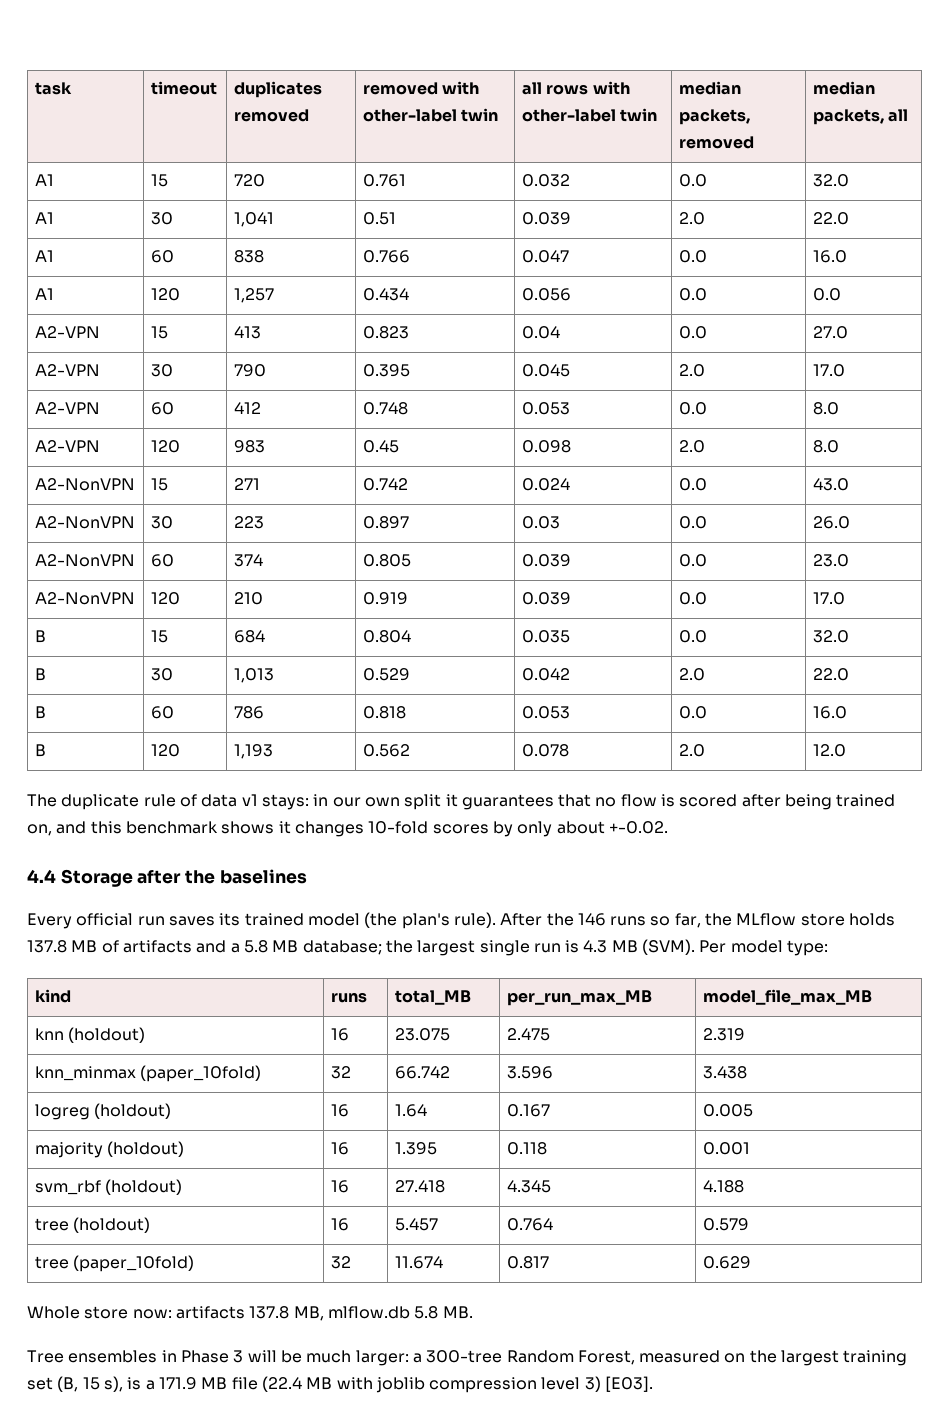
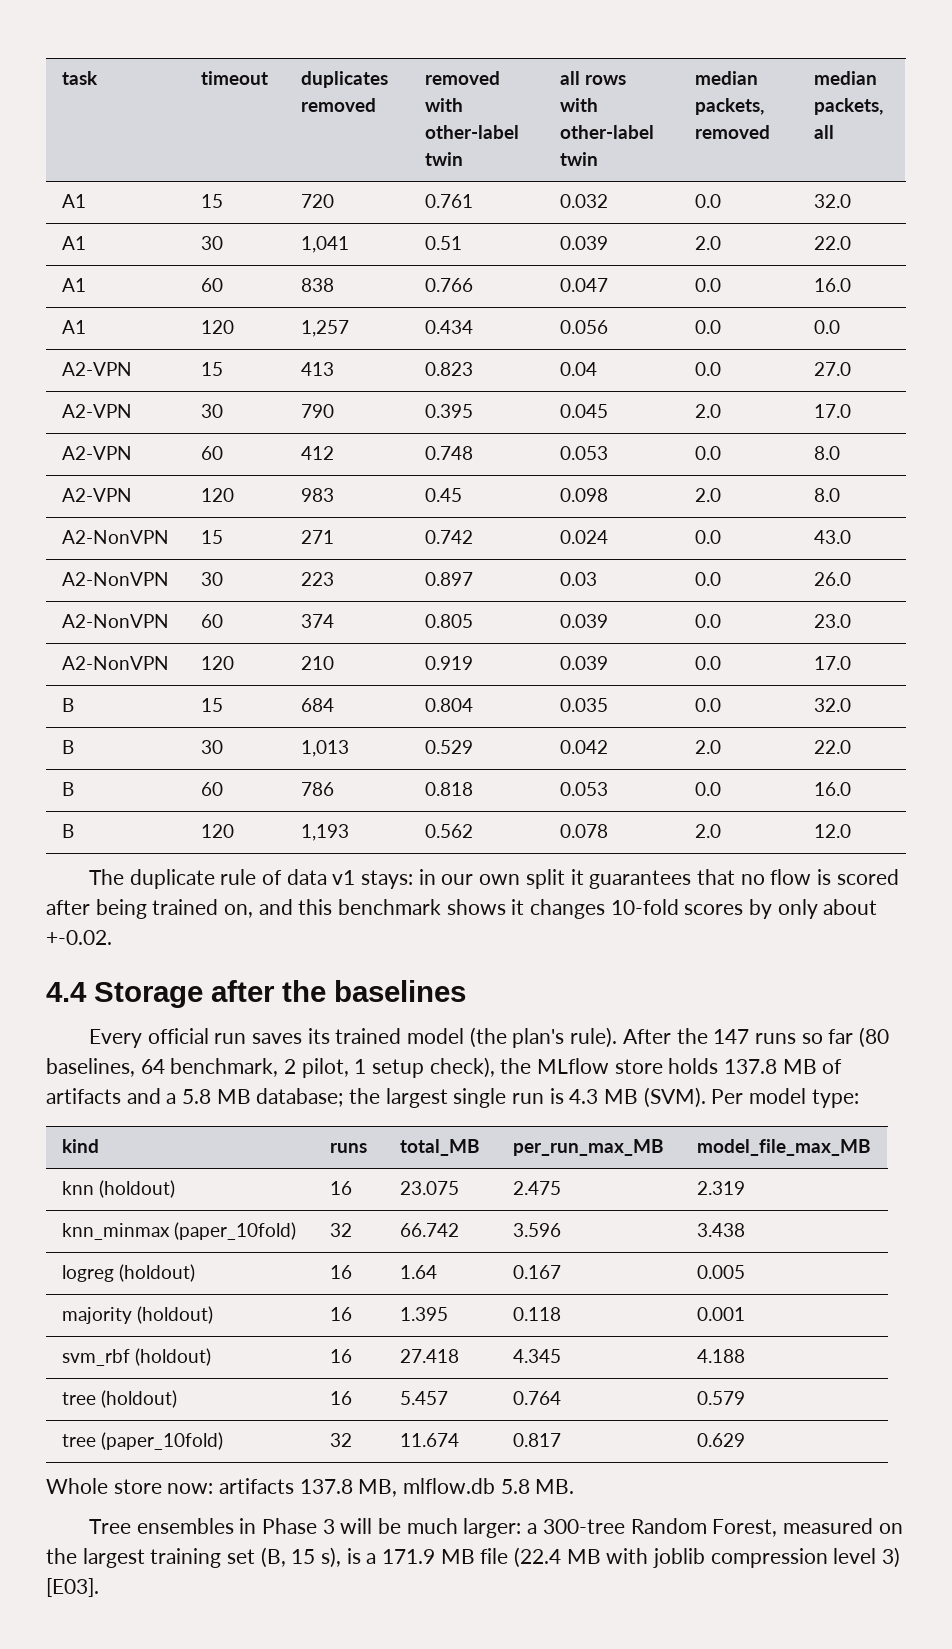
[577,913,606,926] 146 -> [713,1029,750,1044] 147
[674,913,701,928] far, -> [828,1027,889,1048] [46,1057,495,1078] far (80 baselines, 64 benchmark, 2 pilot, 1 setup check),

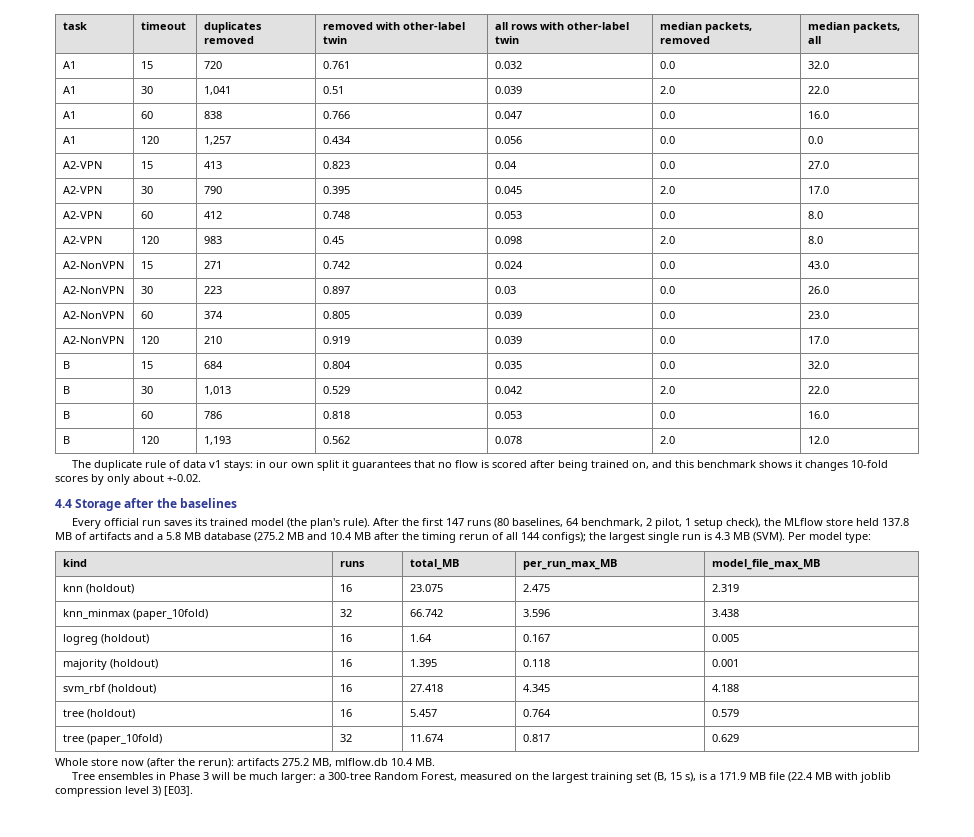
(708, 1036) none -> [421,518,443,526] first
[801,1029,854,1044] so far -> (491, 523) none
[668,1058,719,1074] holds -> [855,518,879,526] held
[256,1088,344,1107] database; -> [204,532,586,543] database (275.2 MB and 10.4 MB after the timing rerun of all 144 configs);
[167,1478,353,1494] now: artifacts 137.8 -> [121,758,309,768] now (after the rerun): artifacts 275.2
[500,1479,530,1494] 5.8 -> [391,758,413,766] 10.4

